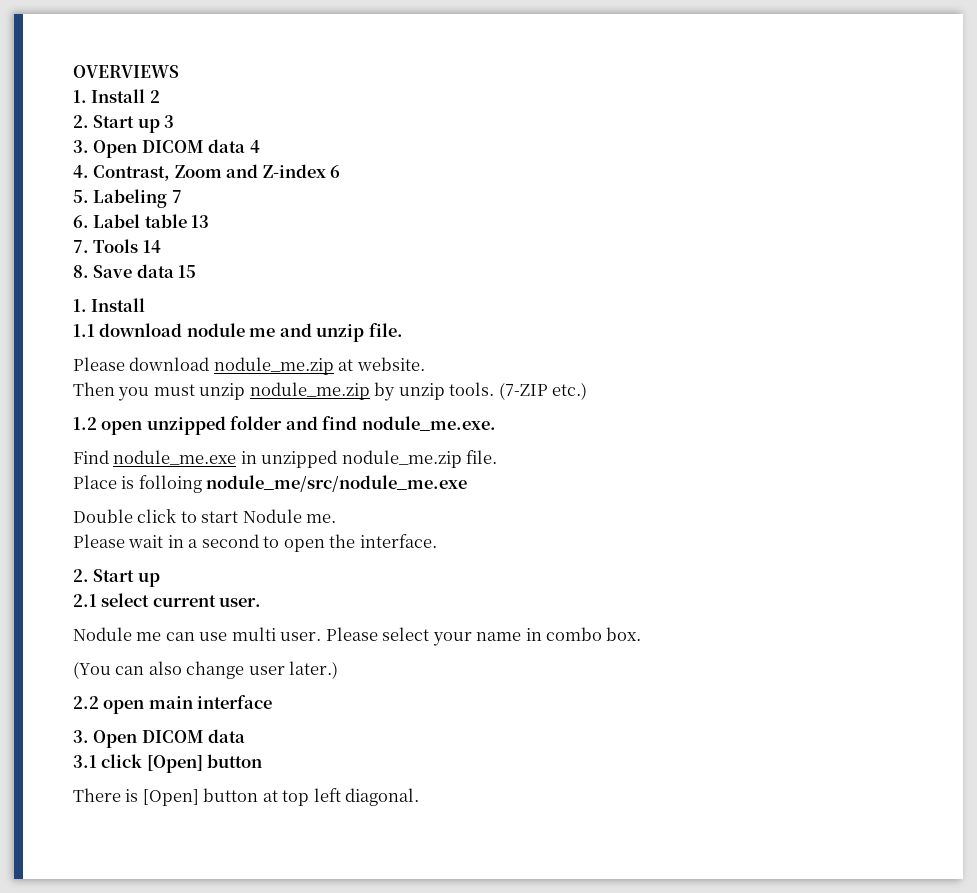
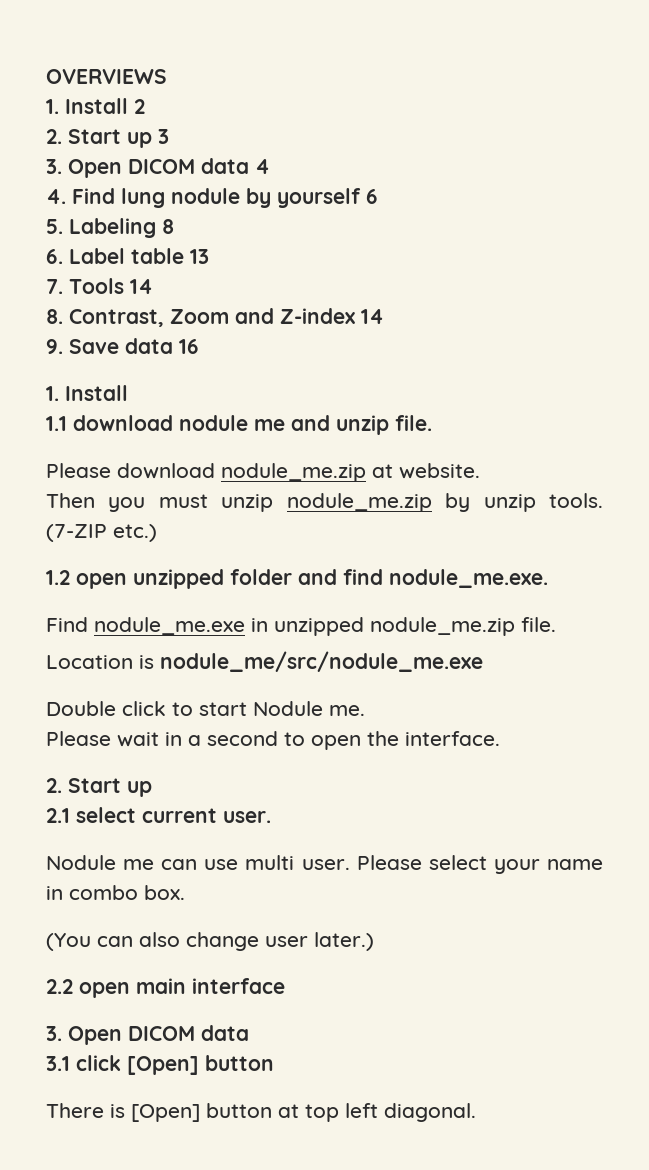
[93,164,326,181] Contrast, Zoom and Z-index -> [72,188,361,208] Find lung nodule by yourself
[171,190,182,203] 7 -> [162,219,174,234] 8
(89, 271) none -> [69,308,384,327] [46,339,63,354] Contrast, Zoom and Z-index 14 // 9.
[178,265,197,278] 15 -> [179,339,199,354] 16
[73,475,202,493] Place is folloing -> [46,655,154,669] Location is

